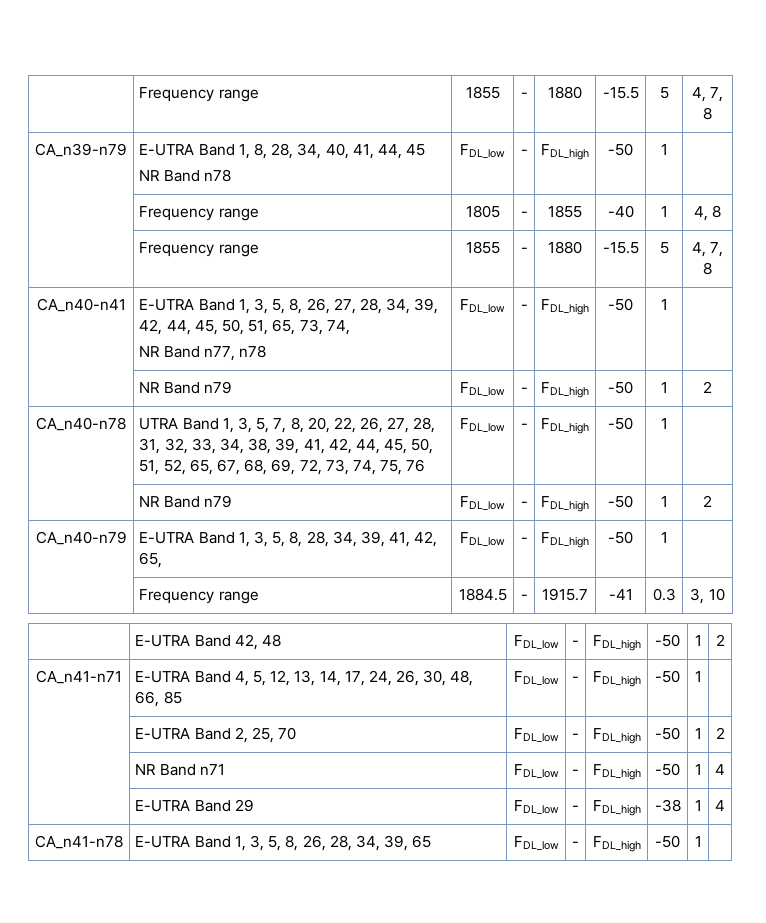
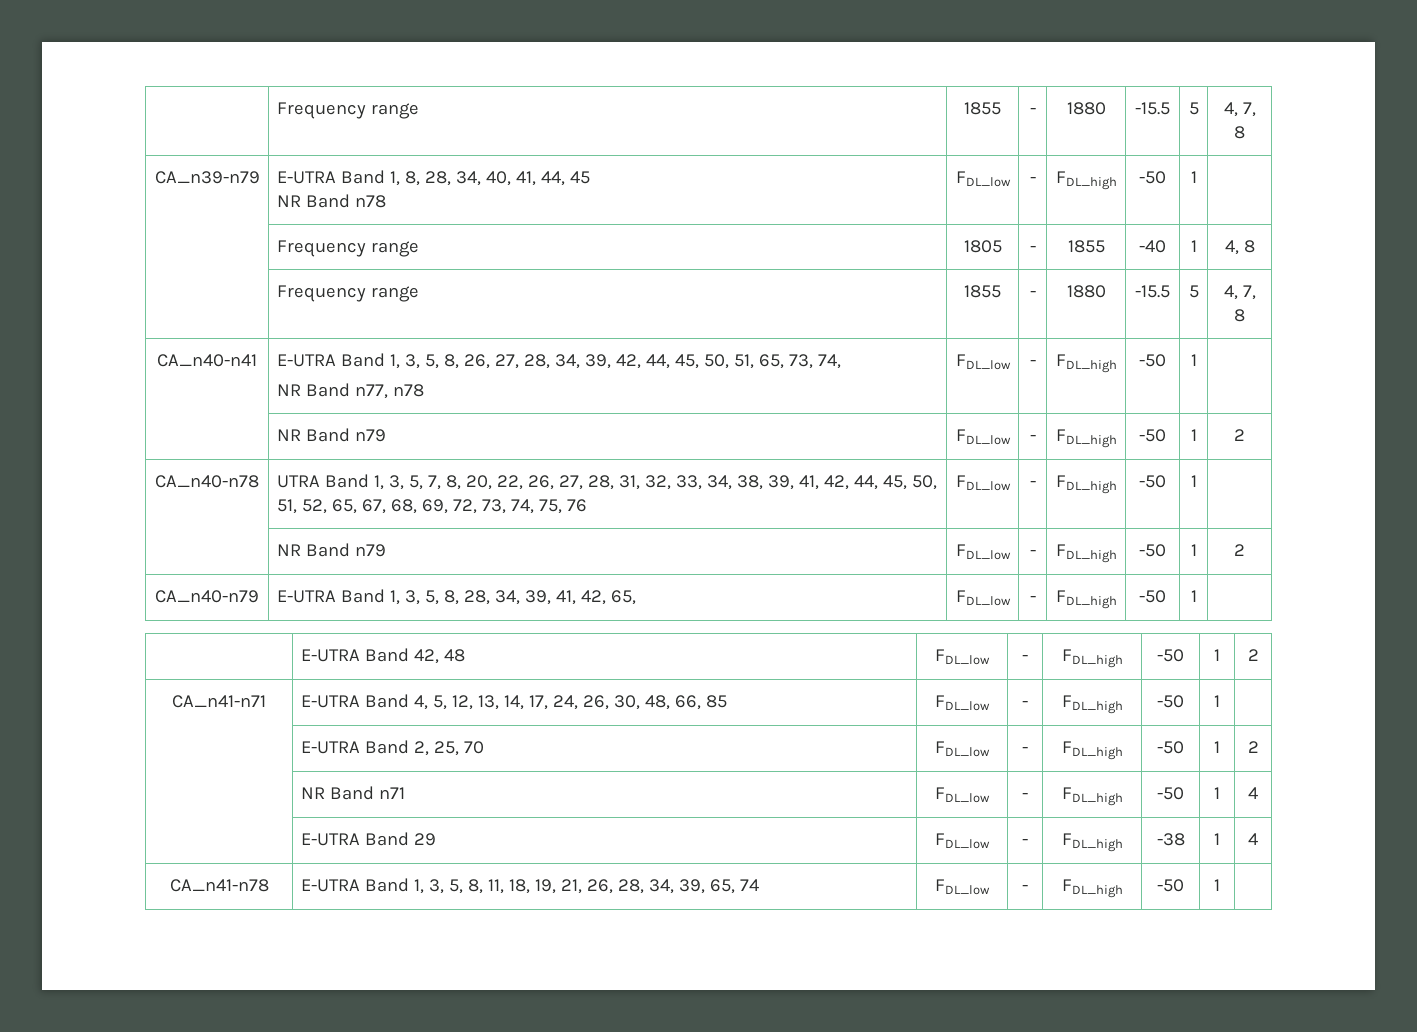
[139,589,259,604] [458,588,507,601] [520,594,528,600] [542,588,588,601] [608,589,633,600] [652,588,676,601] [690,588,725,604] // | Frequency range | 1884.5 | - | 1915.7 | -41 | 0.3 | 3, 10 -> (1197, 596) none
(299, 843) none -> [487,879,582,894] 11, 18, 19, 21,
[412,835,432,848] 65 -> [709,879,759,894] 65, 74

